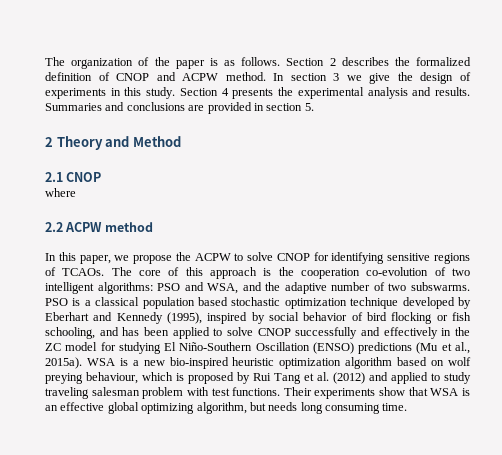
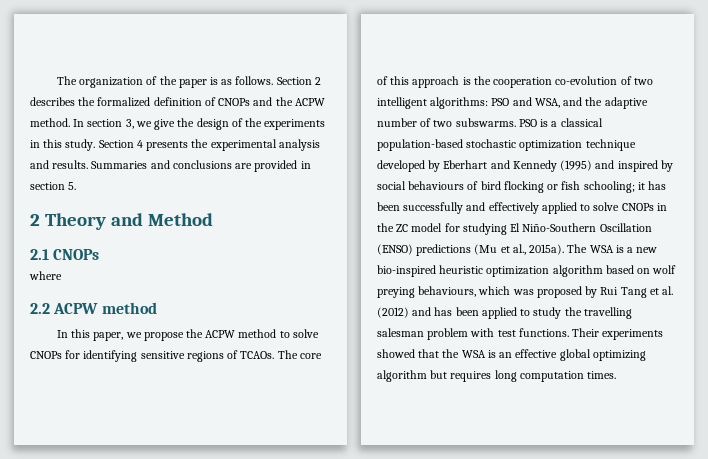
[116,72,176,81] CNOP and -> [218,97,293,106] CNOPs and the
[333,73,340,81] 3 -> [125,119,134,129] 3,
(472, 76) none -> [245,118,263,127] the
[66,172,102,182] CNOP -> [53,249,100,260] CNOPs
[234,252,310,261] to solve CNOP -> [238,329,319,338] [30,351,62,359] method to solve CNOPs
[142,297,228,309] population based -> [377,139,463,151] population-based
[167,312,202,324] (1995), -> [560,160,615,171] (1995) and
[303,312,348,321] behavior -> [408,181,465,190] behaviours
[45,327,438,339] schooling, and has been applied to solve CNOP successfully and effectively -> [583,181,667,193] [377,202,654,214] schooling; it has been successfully and effectively applied to solve CNOPs
(82, 363) none -> [567,244,588,253] The
[86,372,184,384] behaviour, which is -> [418,286,534,297] behaviours, which was
(388, 376) none -> [434,307,479,316] has been
[45,387,89,399] traveling -> [564,307,632,319] the travelling
[379,387,428,396] show that -> [377,349,460,358] showed that the
[196,402,408,414] algorithm, but needs long consuming time. -> [377,370,617,382] algorithm but requires long computation times.

